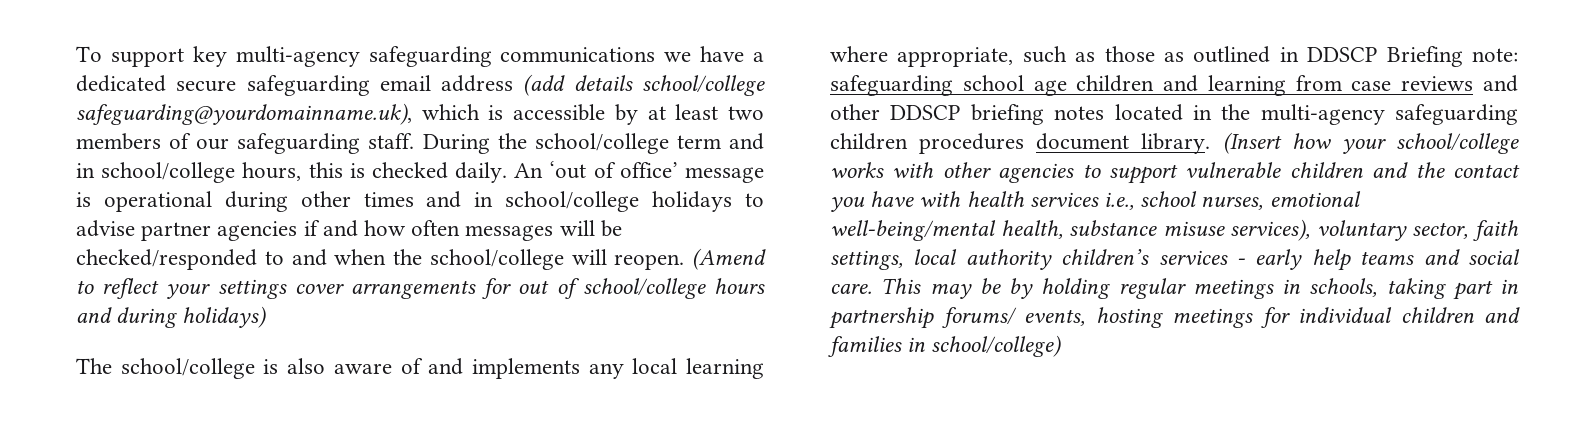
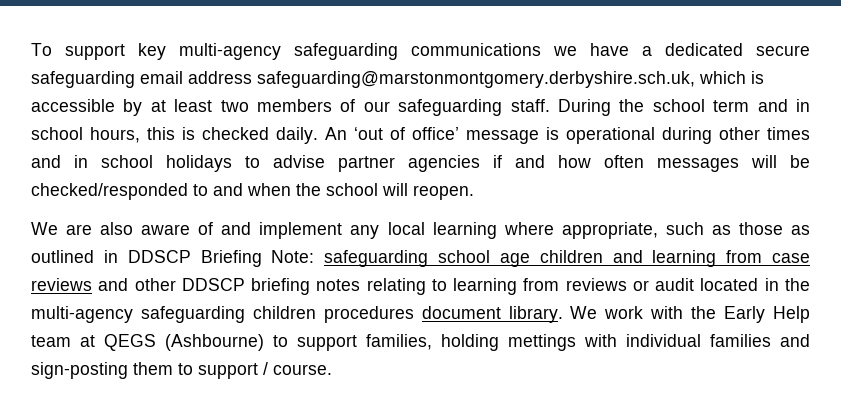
[523,74,765,96] [76,103,412,125] (add details school/college safeguarding@yourdomainname.uk), -> [257,71,695,88] safeguarding@marstonmontgomery.derbyshire.sch.uk,
[534,133,669,154] school/college -> [652,99,705,112] school
[101,162,236,183] school/college -> [31,127,83,140] school
[505,191,640,212] school/college -> [101,155,153,168] school
[429,249,564,270] school/college -> [326,183,378,196] school
[692,248,766,270] [76,278,765,299] [76,306,267,328] [76,358,279,379] (Amend to reflect your settings cover arrangements for out of school/college hours and during holidays) // The school/college is -> [31,222,93,235] // We are
[471,358,580,379] implements -> [259,222,343,239] implement
[1472,48,1518,62] note: -> [271,250,315,263] Note:
(1105, 113) none -> [366,278,695,295] relating to learning from reviews or audit
[1222,132,1519,154] [830,162,1520,184] [830,191,1361,212] [830,219,1519,241] [830,249,1520,271] [830,278,1518,300] [829,307,1520,329] [828,335,1062,357] (Insert how your school/college works with other agencies to support vulnerable children and the contact you have with health services i.e., school nurses, emotional well-being/mental health, substance misuse services), voluntary sector, faith settings, local authority children’s services - early help teams and social care. This may be by holding regular meetings in schools, taking part in partnership forums/ events, hosting meetings for individual children and families in school/college) -> [570,306,810,323] [31,334,810,351] [31,362,332,379] We work with the Early Help team at QEGS (Ashbourne) to support families, holding mettings with individual families and sign-posting them to support / course.

